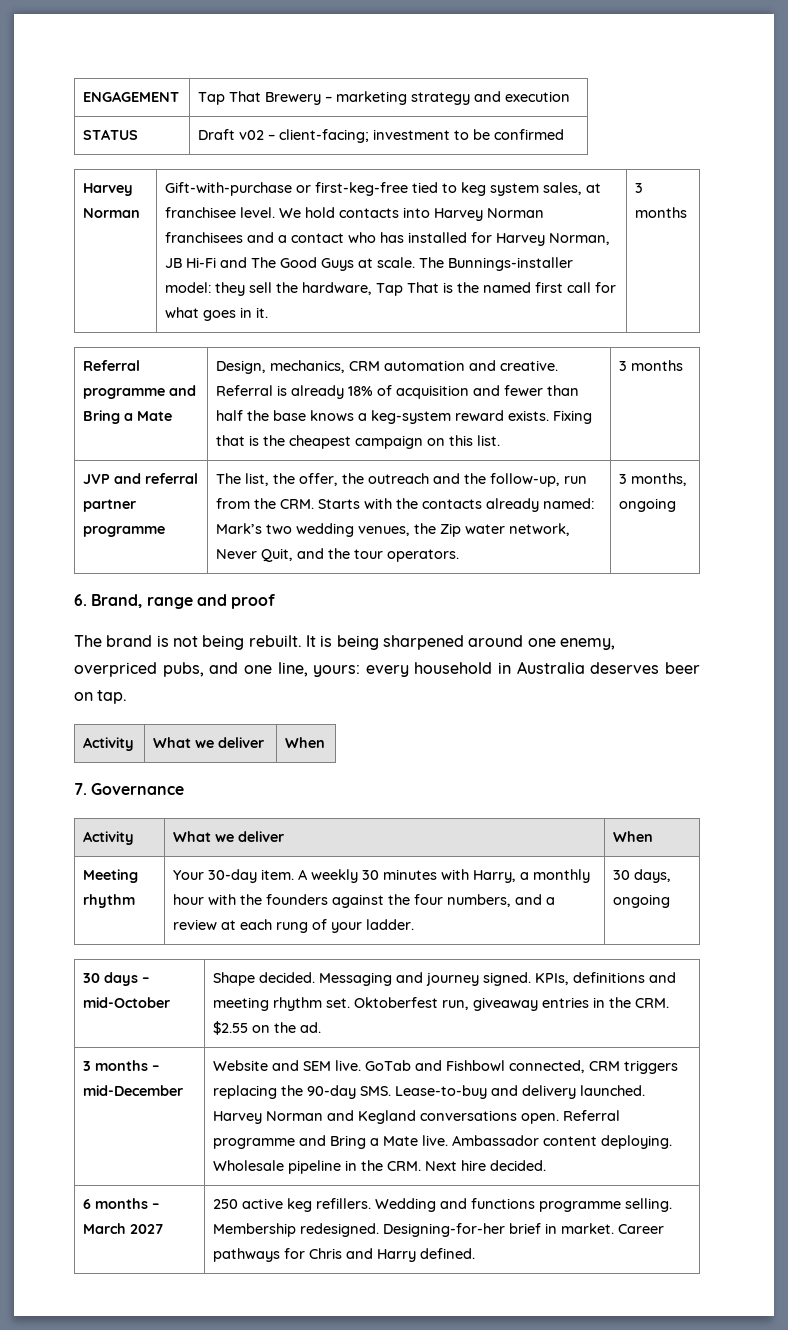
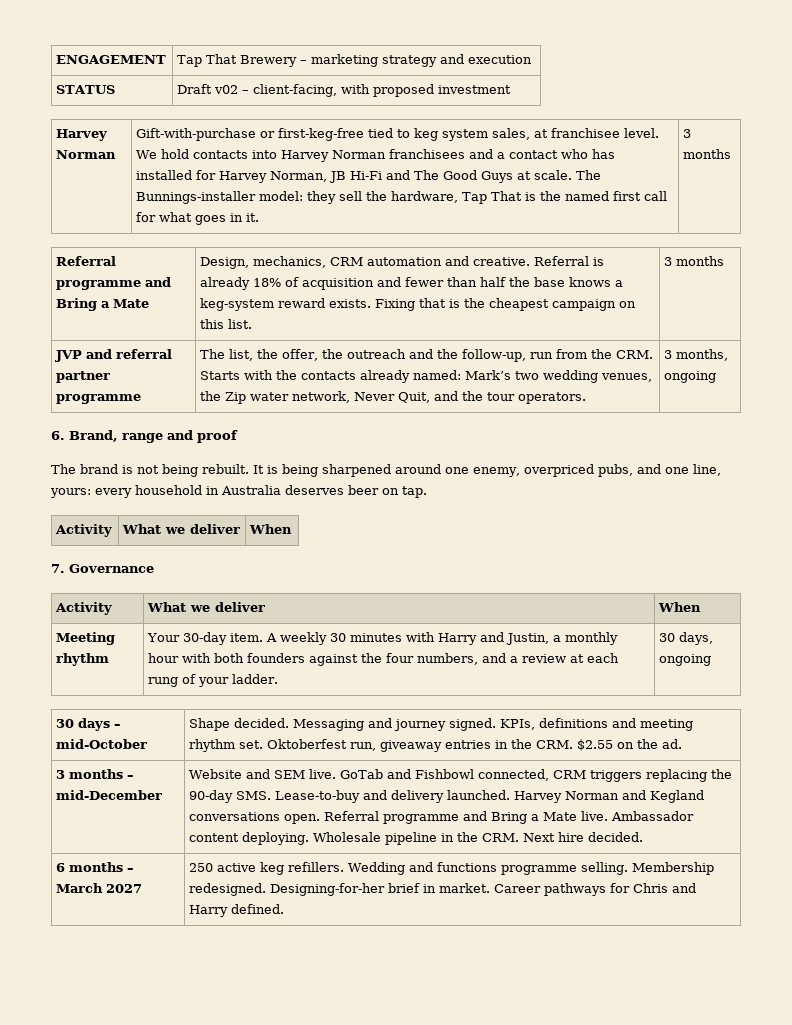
[279,129,565,143] client-facing; investment to be confirmed -> [253,84,512,97] client-facing, with proposed investment
[473,870,517,883] Harry, -> [438,632,550,645] Harry and Justin,
[240,894,263,905] the -> [214,653,245,663] both

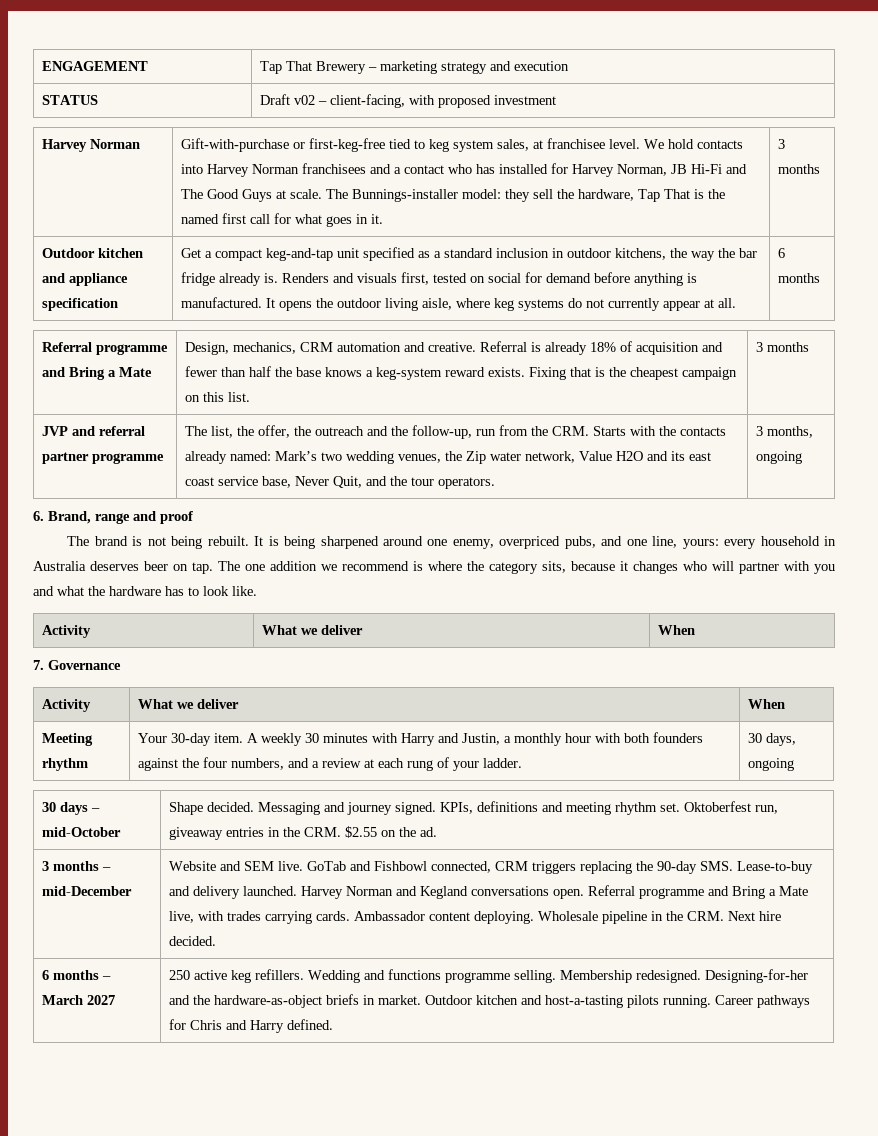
(732, 154) none -> [42,248,144,258] [42,273,129,286] [42,298,119,311] [181,247,758,261] [181,272,698,286] [181,297,737,311] [778,248,786,258] [778,273,821,283] // Outdoor kitchen and appliance specification | Get a compact keg-and-tap unit specified as a standard inclusion in outdoor kitchens, the way the bar fridge already is. Renders and visuals first, tested on social for demand before anything is manufactured. It opens the outdoor living aisle, where keg systems do not currently appear at all. | 6 months
(351, 397) none -> [579,451,712,461] [185,476,292,488] Value H2O and its east coast service base,
(427, 492) none -> [218,561,835,574] [33,586,257,596] The one addition we recommend is where the category sits, because it changes who will partner with you and what the hardware has to look like.
[581,811,609,821] live. -> [169,911,351,924] live, with trades carrying cards.
[388,883,491,893] brief in market. -> [169,994,712,1008] and the hardware-as-object briefs in market. Outdoor kitchen and host-a-tasting pilots running.

